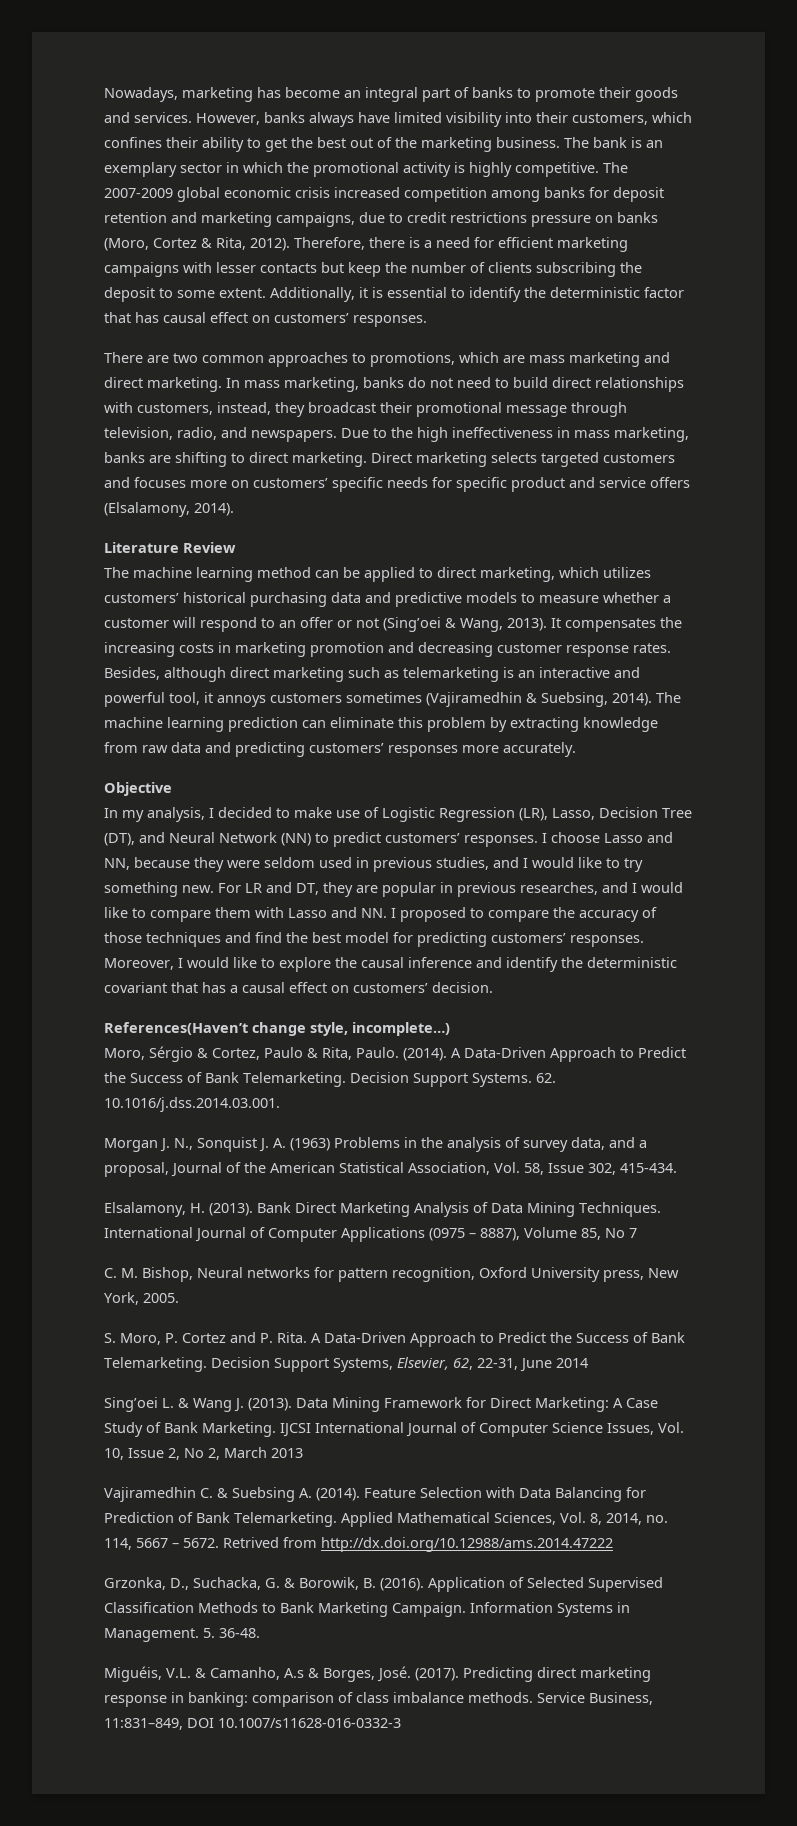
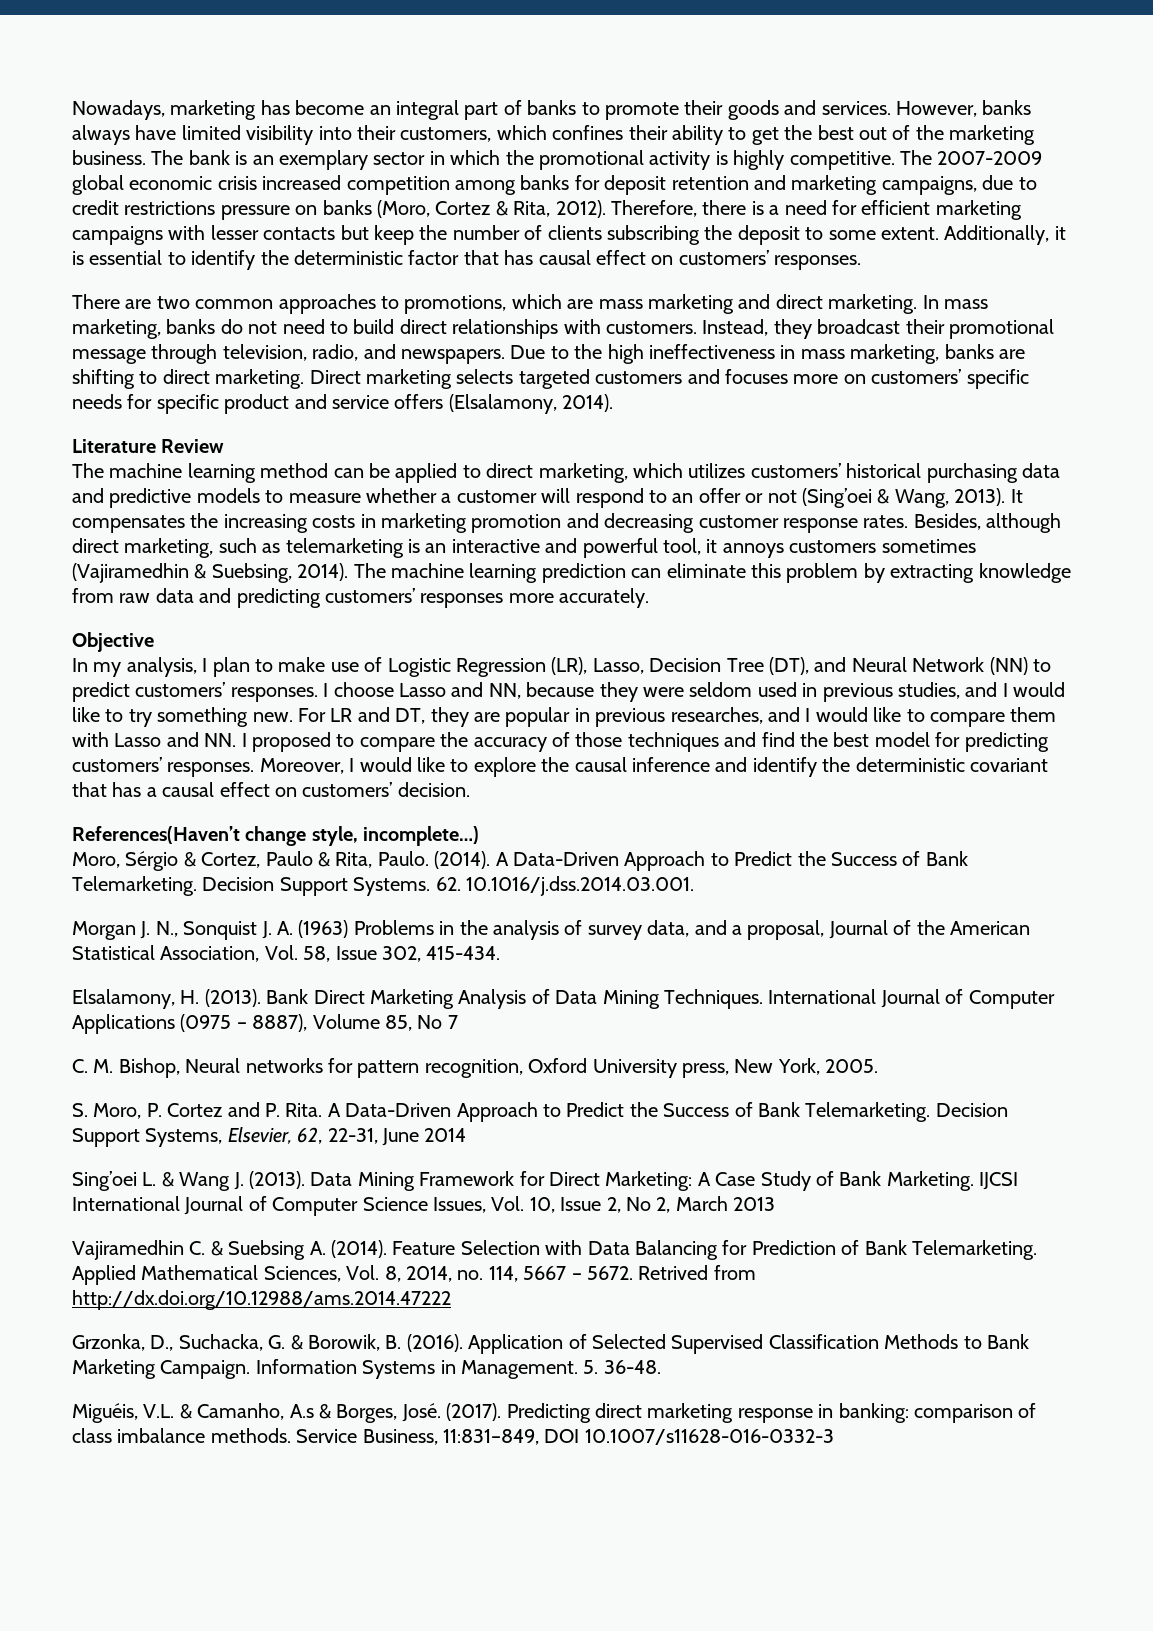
[137,402,271,415] customers, instead, -> [605,319,769,336] customers. Instead,
[273,667,344,682] marketing -> [124,538,214,558] marketing,
[218,807,272,818] decided -> [212,657,250,677] plan

